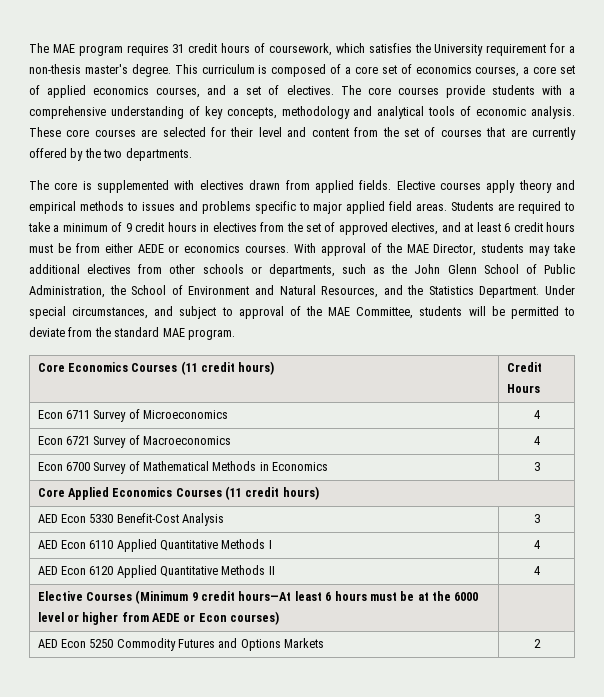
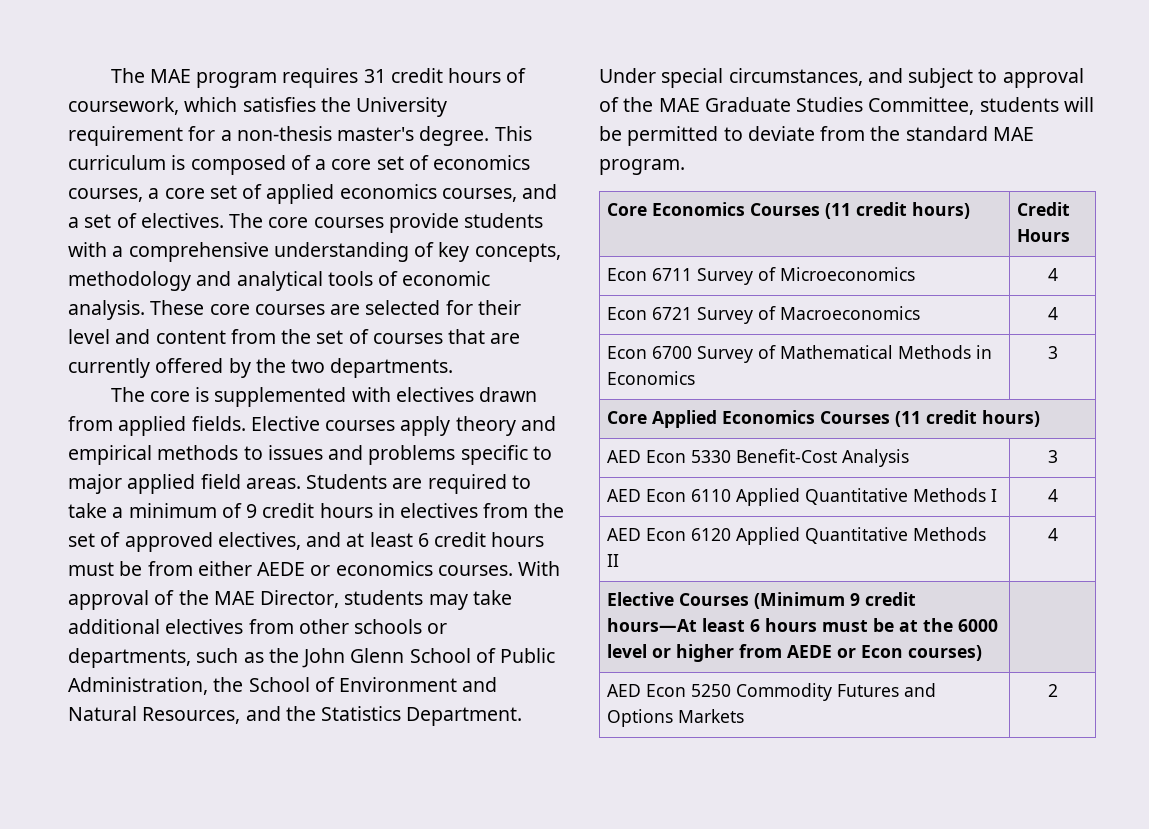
(351, 311) none -> [704,97,864,112] Graduate Studies

